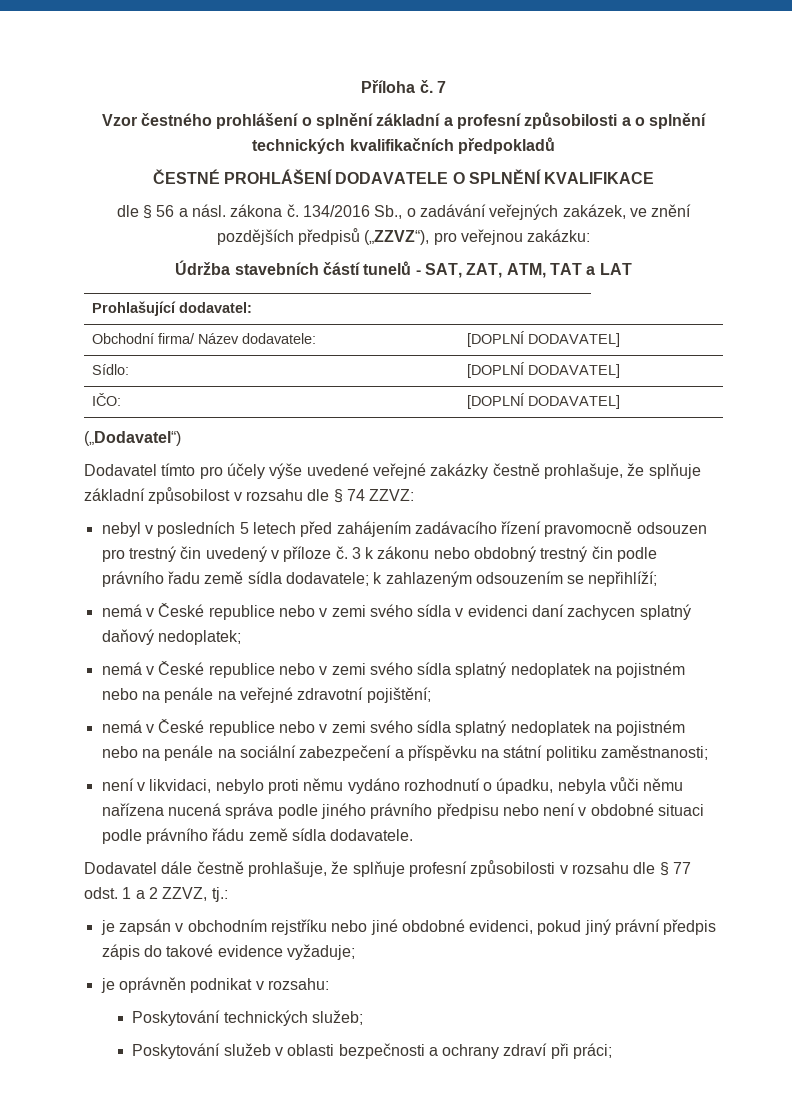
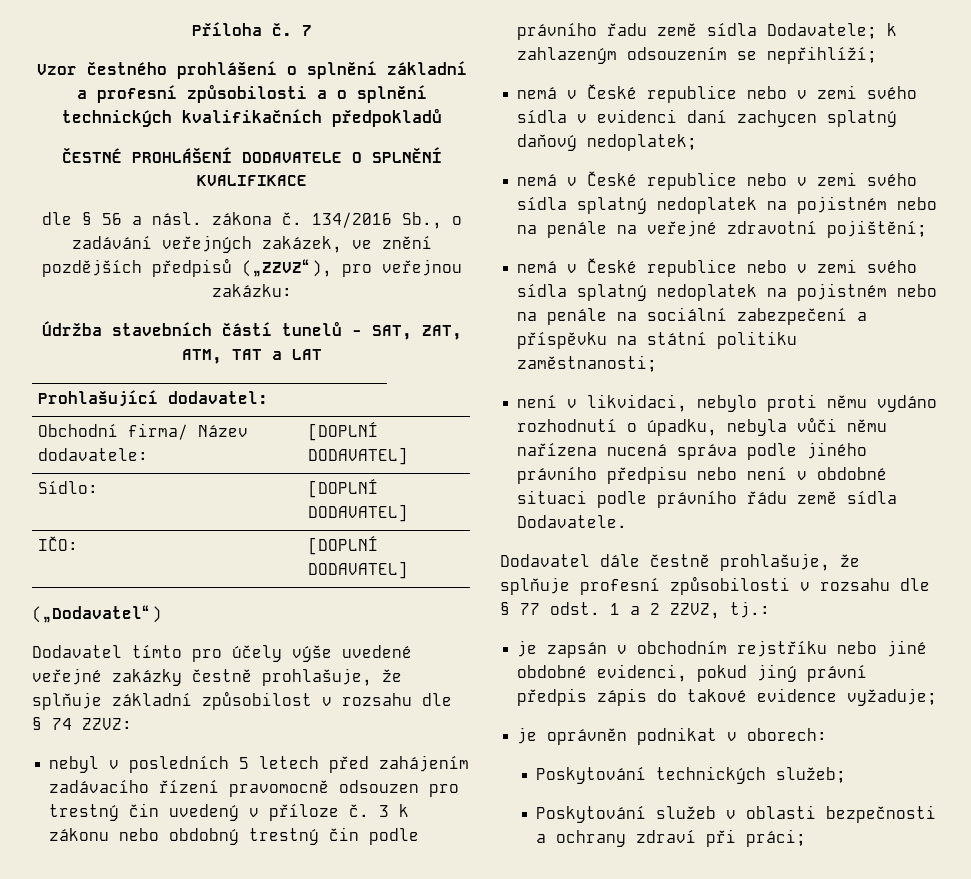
[285,572,369,586] dodavatele; -> [767,23,878,39] Dodavatele;
[330,829,414,841] dodavatele. -> [517,515,628,528] Dodavatele.
[267,978,329,990] rozsahu: -> [747,728,828,741] oborech:

